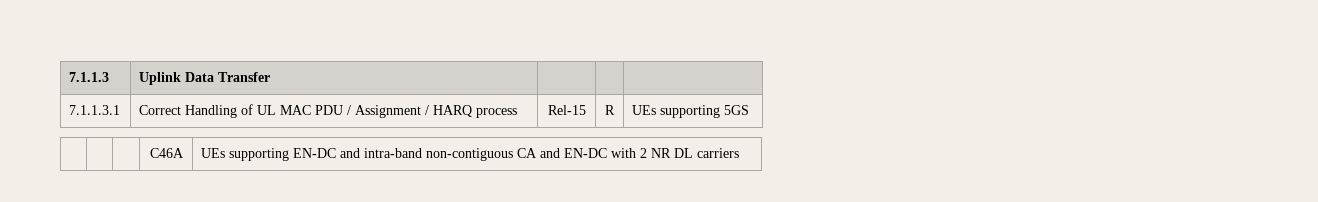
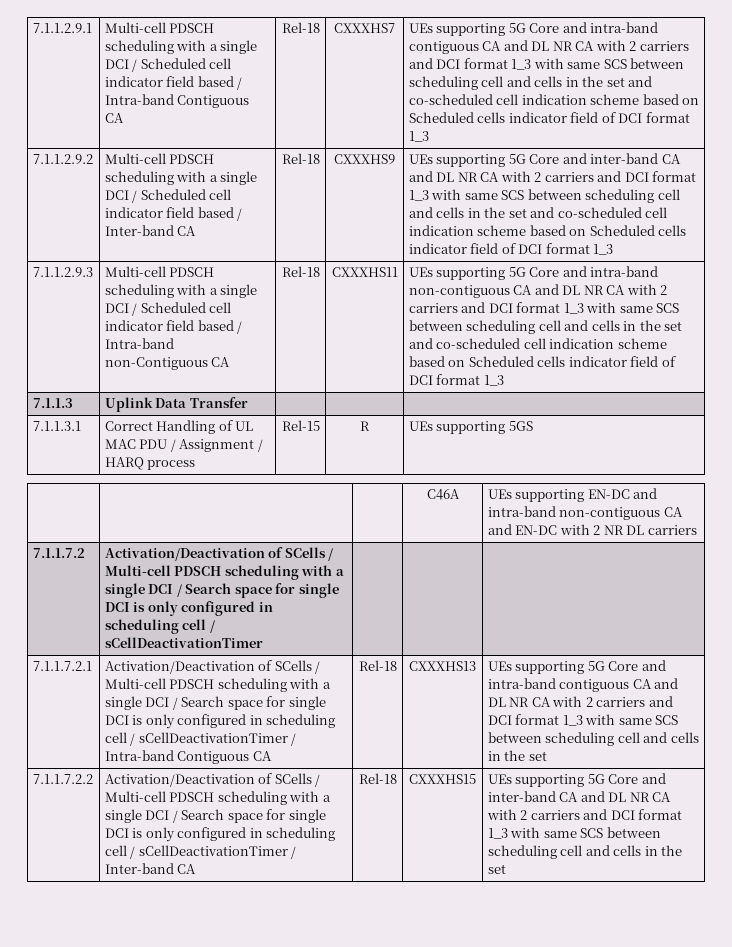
(69, 77) none -> [32,23,92,33] [104,22,215,33] [104,40,258,54] [104,58,232,72] [104,76,243,90] [104,94,250,108] [104,113,124,123] [281,22,320,33] [334,23,395,33] [408,22,659,36] [408,40,689,54] [408,58,685,70] [408,76,653,90] [408,94,700,105] [408,112,690,123] [408,131,429,142] [32,154,93,164] [104,153,215,164] [104,171,258,185] [104,189,232,203] [104,207,243,221] [104,225,197,236] [281,153,320,164] [334,154,395,164] [408,153,681,167] [408,171,697,182] [408,189,680,203] [408,207,668,218] [408,225,687,236] [408,243,614,255] [32,267,93,277] [104,266,215,277] [104,284,258,298] [104,302,232,316] [104,320,243,334] [104,338,174,349] [104,357,231,370] [281,266,320,277] [331,267,398,277] [408,266,659,280] [408,284,668,298] [408,302,680,314] [408,320,683,334] [408,338,667,349] [408,356,676,367] [408,374,504,386] 7.1.1.2.9.1 | Multi-cell PDSCH scheduling with a single DCI / Scheduled cell indicator field based / Intra-band Contiguous CA | Rel-18 | CXXXHS7 | UEs supporting 5G Core and intra-band contiguous CA and DL NR CA with 2 carriers and DCI format 1_3 with same SCS between scheduling cell and cells in the set and co-scheduled cell indication scheme based on Scheduled cells indicator field of DCI format 1_3 // 7.1.1.2.9.2 | Multi-cell PDSCH scheduling with a single DCI / Scheduled cell indicator field based / Inter-band CA | Rel-18 | CXXXHS9 | UEs supporting 5G Core and inter-band CA and DL NR CA with 2 carriers and DCI format 1_3 with same SCS between scheduling cell and cells in the set and co-scheduled cell indication scheme based on Scheduled cells indicator field of DCI format 1_3 // 7.1.1.2.9.3 | Multi-cell PDSCH scheduling with a single DCI / Scheduled cell indicator field based / Intra-band non-Contiguous CA | Rel-18 | CXXXHS11 | UEs supporting 5G Core and intra-band non-contiguous CA and DL NR CA with 2 carriers and DCI format 1_3 with same SCS between scheduling cell and cells in the set and co-scheduled cell indication scheme based on Scheduled cells indicator field of DCI format 1_3 //
(740, 153) none -> [32,548,85,558] [104,547,334,561] [104,565,344,580] [104,583,339,598] [104,601,273,616] [104,619,215,634] [104,637,263,648] [32,661,92,671] [104,660,321,674] [104,678,331,692] [104,696,326,710] [104,714,336,729] [104,732,297,746] [104,750,272,764] [358,660,397,671] [409,661,476,671] [487,660,666,674] [487,678,679,692] [487,696,673,707] [487,714,679,726] [487,732,699,746] [487,750,547,761] [32,774,93,784] [104,773,321,787] [104,791,331,805] [104,809,326,823] [104,827,336,842] [104,845,297,859] [104,863,197,874] [358,773,397,784] [409,774,476,784] [487,773,666,787] [487,791,672,802] [486,809,683,820] [487,827,661,839] [487,845,683,859] [487,864,506,874] // 7.1.1.7.2 | Activation/Deactivation of SCells / Multi-cell PDSCH scheduling with a single DCI / Search space for single DCI is only configured in scheduling cell / sCellDeactivationTimer | | | // 7.1.1.7.2.1 | Activation/Deactivation of SCells / Multi-cell PDSCH scheduling with a single DCI / Search space for single DCI is only configured in scheduling cell / sCellDeactivationTimer / Intra-band Contiguous CA | Rel-18 | CXXXHS13 | UEs supporting 5G Core and intra-band contiguous CA and DL NR CA with 2 carriers and DCI format 1_3 with same SCS between scheduling cell and cells in the set // 7.1.1.7.2.2 | Activation/Deactivation of SCells / Multi-cell PDSCH scheduling with a single DCI / Search space for single DCI is only configured in scheduling cell / sCellDeactivationTimer / Inter-band CA | Rel-18 | CXXXHS15 | UEs supporting 5G Core and inter-band CA and DL NR CA with 2 carriers and DCI format 1_3 with same SCS between scheduling cell and cells in the set

